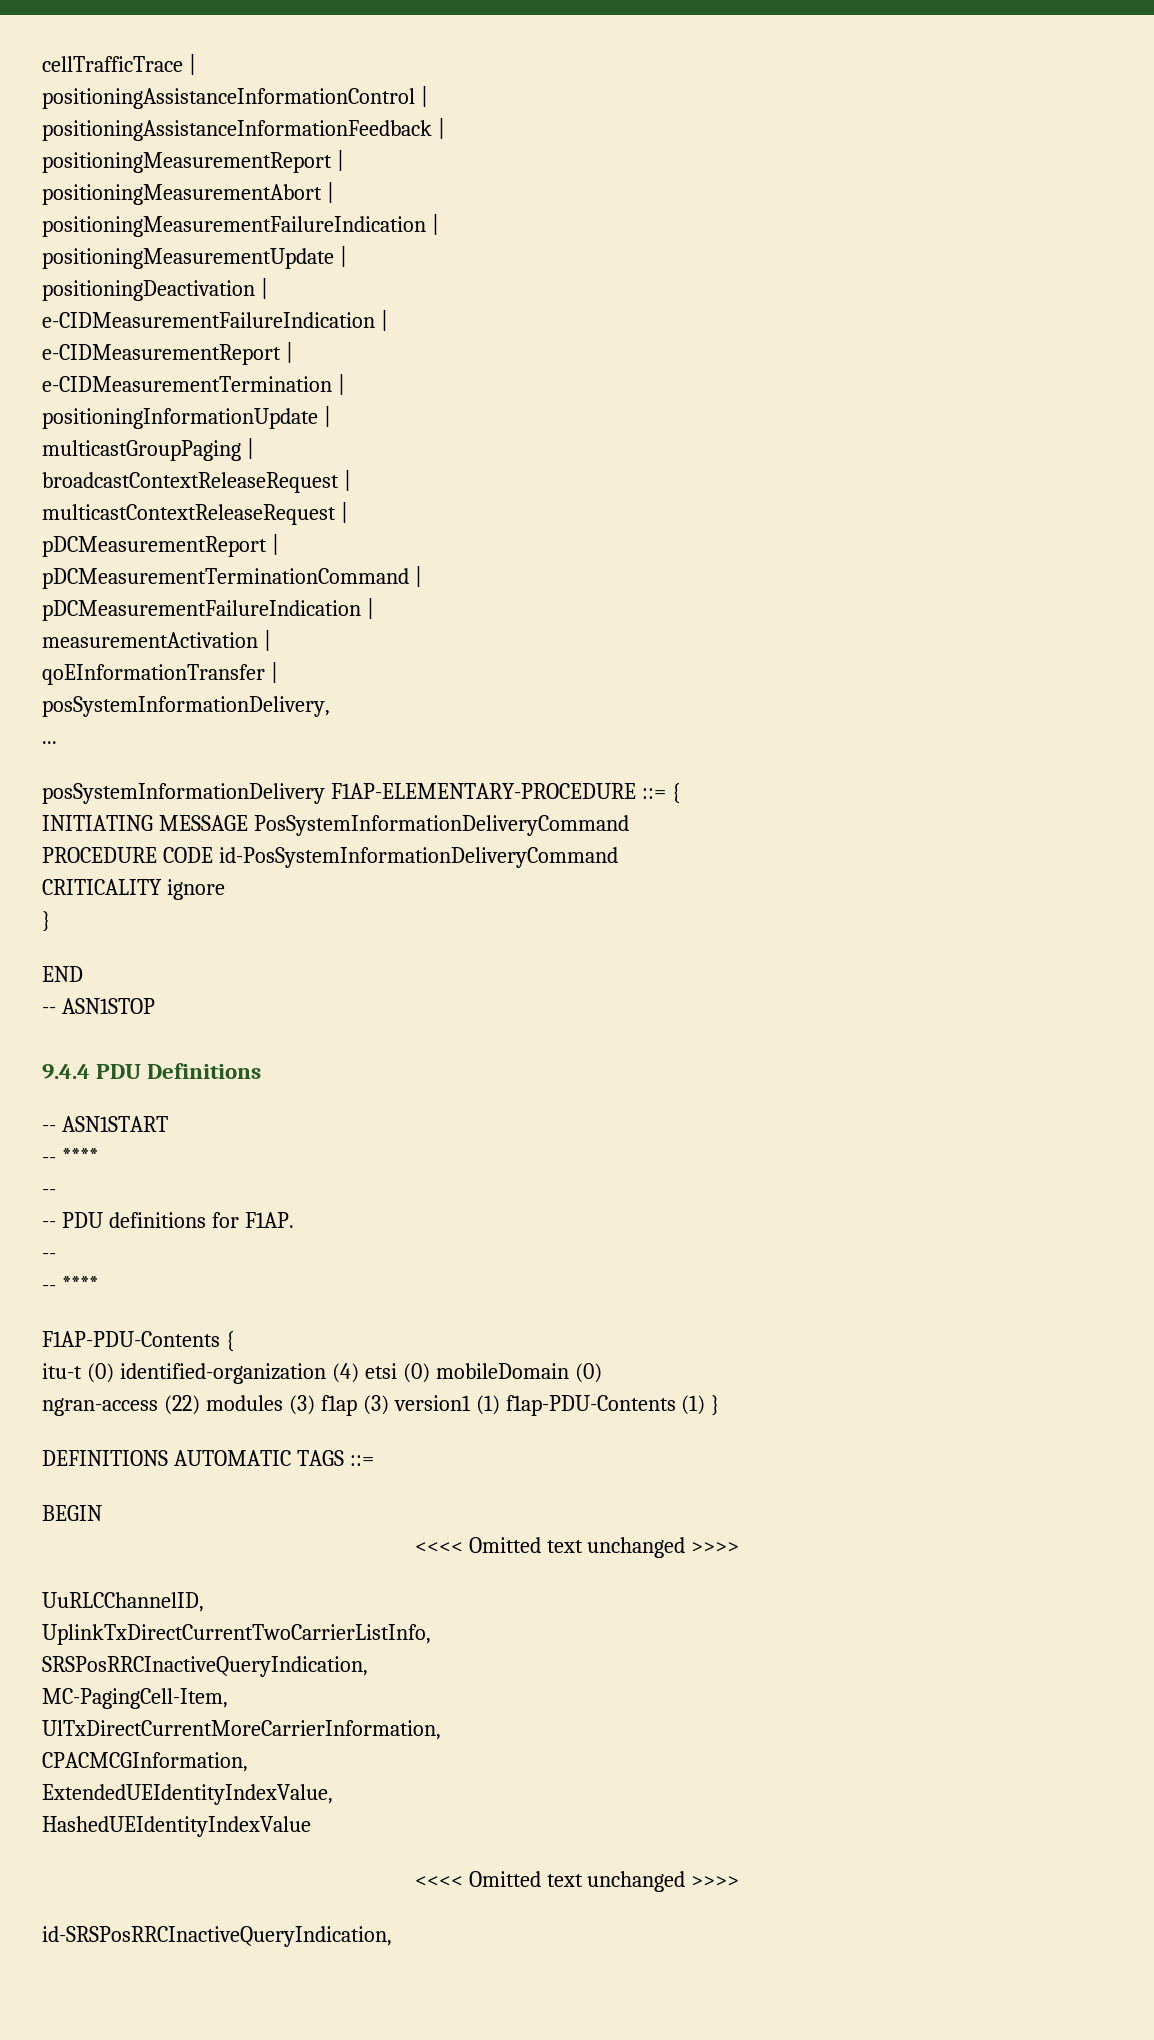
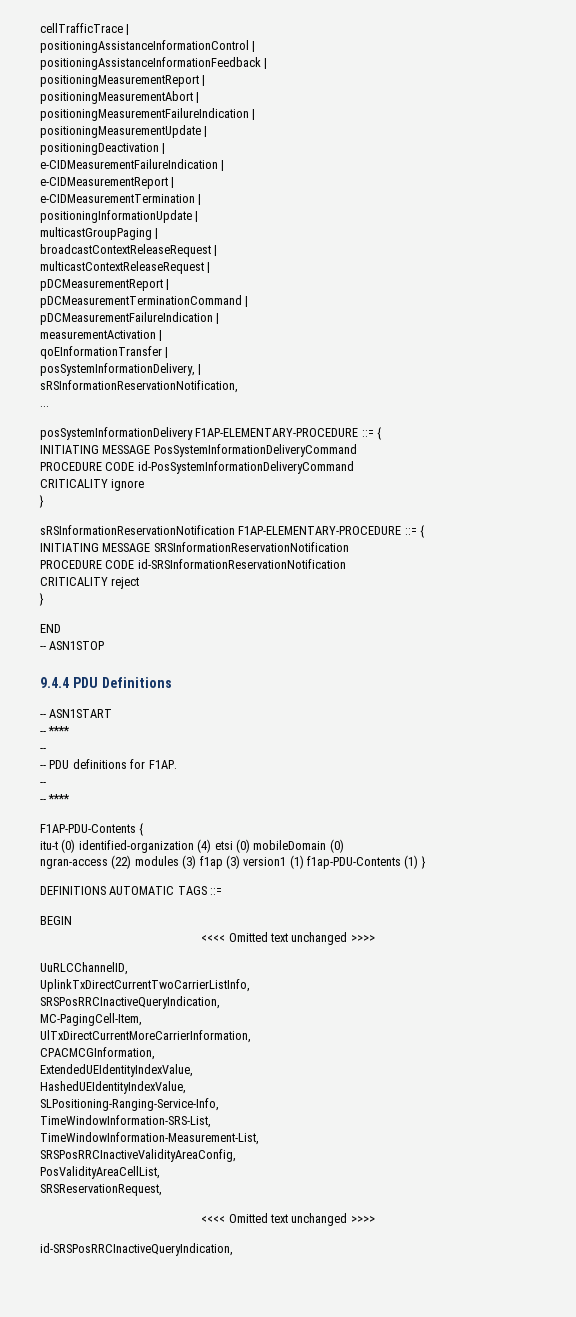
(330, 706) none -> [198,364,202,375] [40,380,238,393] | // sRSInformationReservationNotification,
(51, 921) none -> [40,525,425,538] [40,542,349,552] [40,559,346,569] [40,577,140,589] [39,593,44,606] // sRSInformationReservationNotification F1AP-ELEMENTARY-PROCEDURE ::= { // INITIATING MESSAGE SRSInformationReservationNotification // PROCEDURE CODE id-SRSInformationReservationNotification // CRITICALITY reject // }
[42,1816,311,1837] HashedUEIdentityIndexValue -> [40,1081,186,1094] [40,1098,219,1111] [40,1115,211,1128] [40,1132,259,1145] [40,1149,236,1162] [40,1166,160,1179] [40,1184,162,1196] HashedUEIdentityIndexValue, // SLPositioning-Ranging-Service-Info, // TimeWindowInformation-SRS-List, // TimeWindowInformation-Measurement-List, // SRSPosRRCInactiveValidityAreaConfig, // PosValidityAreaCellList, // SRSReservationRequest,

